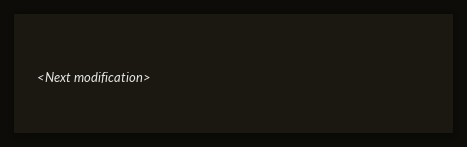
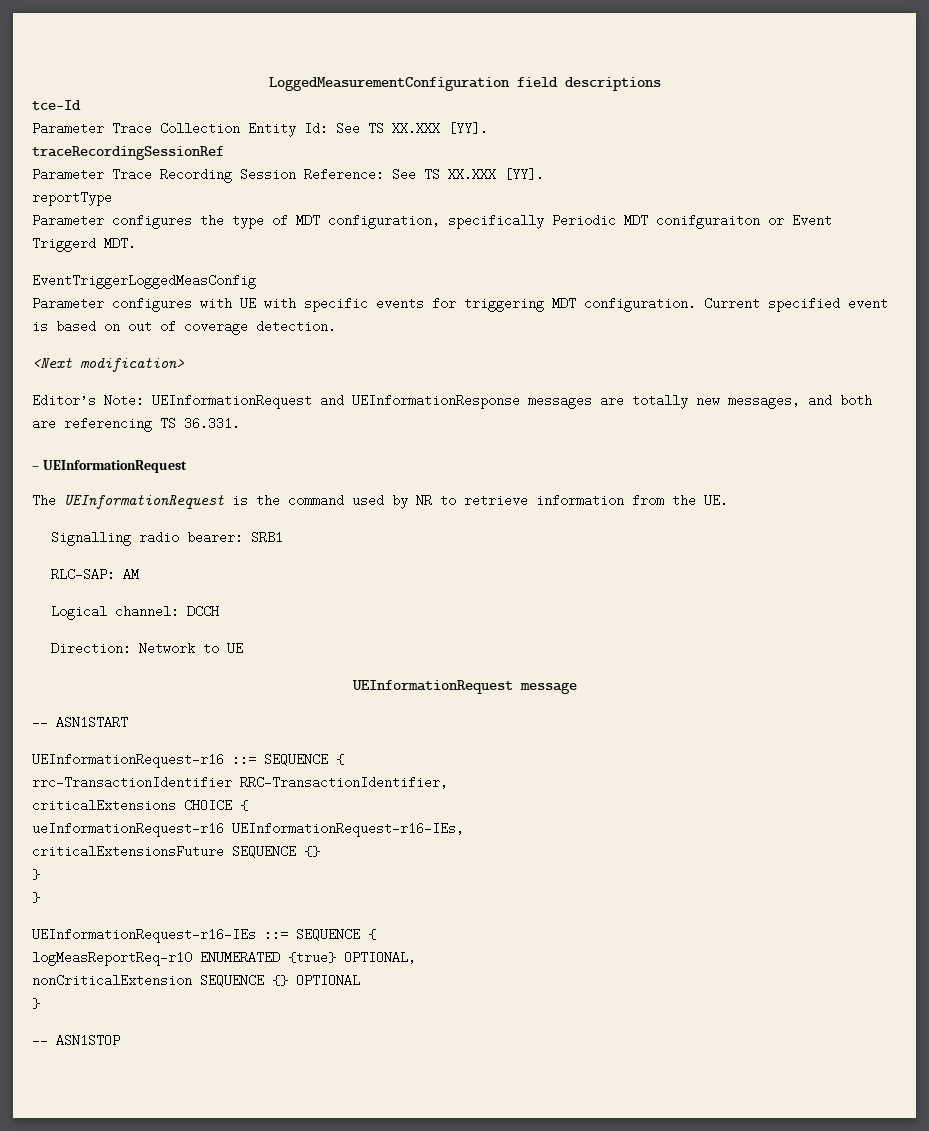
[37,72,152,83] <Next modification> -> [268,77,661,91] [32,100,81,110] [32,122,488,137] [32,146,224,160] [32,168,544,183] [32,191,112,206] [32,214,832,229] [32,237,136,252] [32,274,256,289] [32,297,888,312] [32,320,336,335] [32,358,185,372] [32,394,872,409] [32,417,240,432] [32,460,187,473] [32,494,728,509] [50,531,283,546] [50,568,139,581] [50,605,219,620] [50,642,243,655] [351,680,577,694] [32,716,128,729] [32,753,344,768] [32,776,448,789] [32,799,248,812] [32,822,464,837] [32,845,320,858] [32,869,40,880] [32,892,40,903] [32,928,376,943] [32,951,416,966] [32,974,360,987] [32,998,40,1009] [32,1034,120,1047] LoggedMeasurementConfiguration field descriptions // tce-Id // Parameter Trace Collection Entity Id: See TS XX.XXX [YY]. // traceRecordingSessionRef // Parameter Trace Recording Session Reference: See TS XX.XXX [YY]. // reportType // Parameter configures the type of MDT configuration, specifically Periodic MDT conifguraiton or Event Triggerd MDT. // EventTriggerLoggedMeasConfig // Parameter configures with UE with specific events for triggering MDT configuration. Current specified event is based on out of coverage detection. // <Next modification> // Editor’s Note: UEInformationRequest and UEInformationResponse messages are totally new messages, and both are referencing TS 36.331. // – UEInformationRequest // The UEInformationRequest is the command used by NR to retrieve information from the UE. // Signalling radio bearer: SRB1 // RLC-SAP: AM // Logical channel: DCCH // Direction: Network to UE // UEInformationRequest message // -- ASN1START // UEInformationRequest-r16 ::= SEQUENCE { // rrc-TransactionIdentifier RRC-TransactionIdentifier, // criticalExtensions CHOICE { // ueInformationRequest-r16 UEInformationRequest-r16-IEs, // criticalExtensionsFuture SEQUENCE {} // } // } // UEInformationRequest-r16-IEs ::= SEQUENCE { // logMeasReportReq-r10 ENUMERATED {true} OPTIONAL, // nonCriticalExtension SEQUENCE {} OPTIONAL // } // -- ASN1STOP

